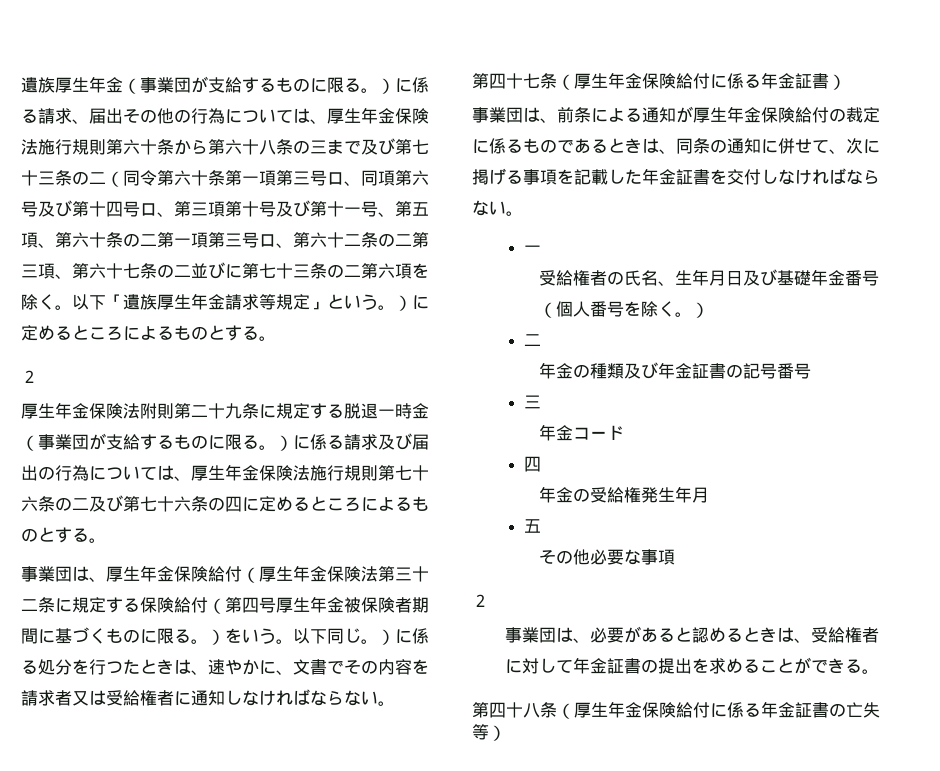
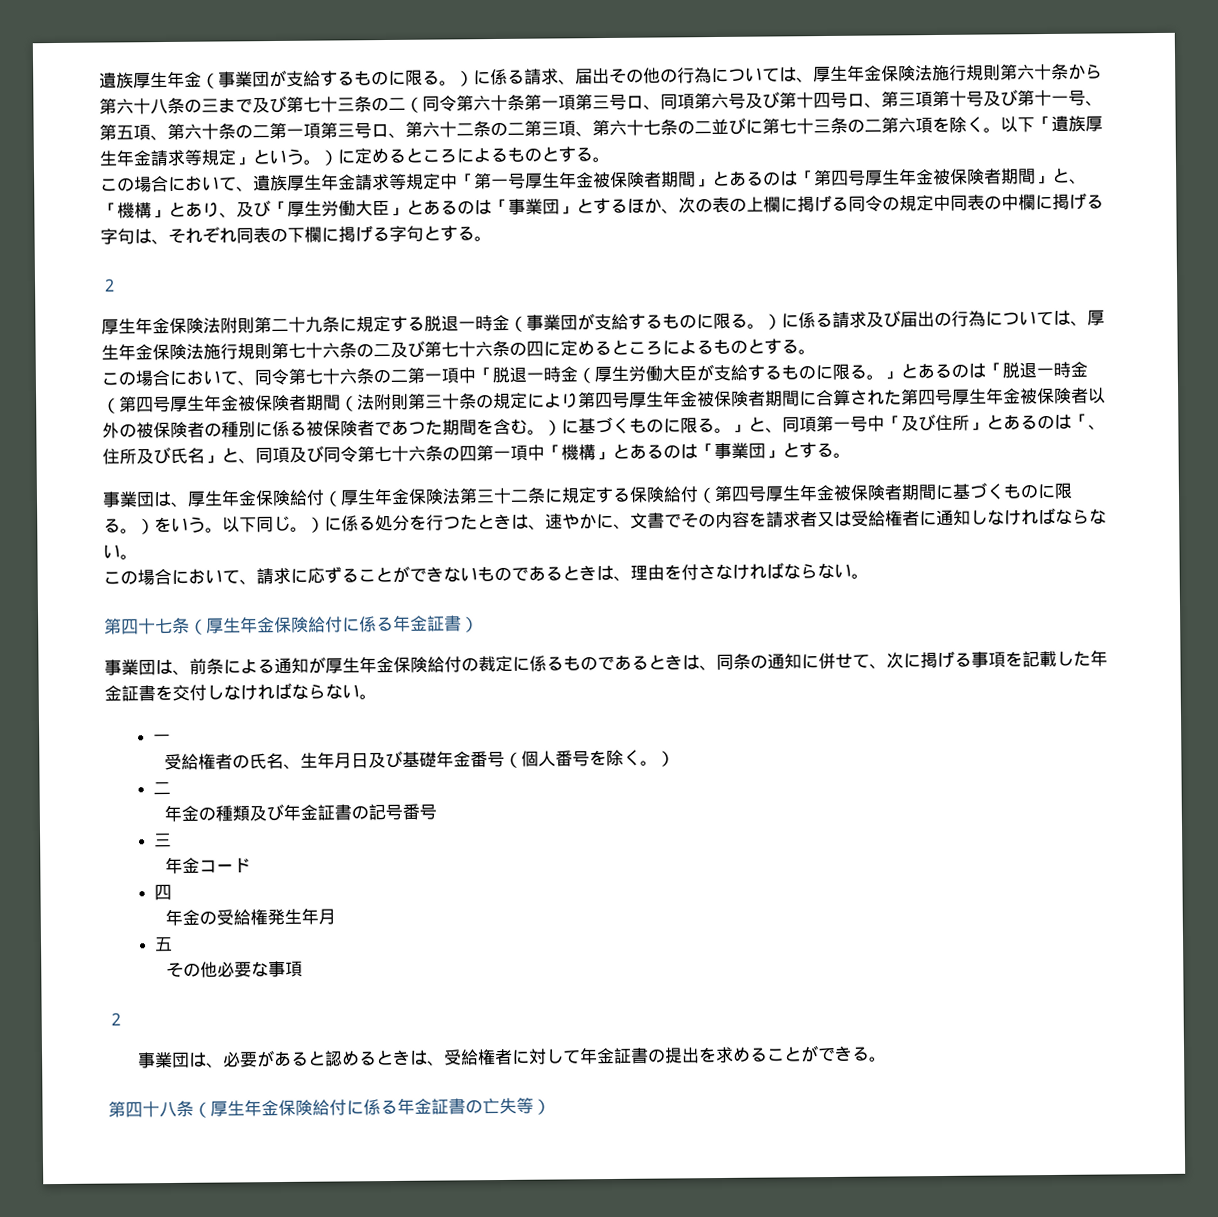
(276, 338) none -> [100,167,1087,193] [100,192,1104,219] [100,225,492,245] // この場合において、遺族厚生年金請求等規定中「第一号厚生年金被保険者期間」とあるのは「第四号厚生年金被保険者期間」と、「機構」とあり、及び「厚生労働大臣」とあるのは「事業団」とするほか、次の表の上欄に掲げる同令の規定中同表の中欄に掲げる字句は、それぞれ同表の下欄に掲げる字句とする。
(106, 540) none -> [101,361,1088,387] [102,387,1106,414] [102,413,1106,439] [102,442,851,465] // この場合において、同令第七十六条の二第一項中「脱退一時金（厚生労働大臣が支給するものに限る。」とあるのは「脱退一時金（第四号厚生年金被保険者期間（法附則第三十条の規定により第四号厚生年金被保険者期間に合算された第四号厚生年金被保険者以外の被保険者の種別に係る被保険者であつた期間を含む。）に基づくものに限る。」と、同項第一号中「及び住所」とあるのは「、住所及び氏名」と、同項及び同令第七十六条の四第一項中「機構」とあるのは「事業団」とする。
(395, 703) none -> [103,562,869,586] // この場合において、請求に応ずることができないものであるときは、理由を付さなければならない。

